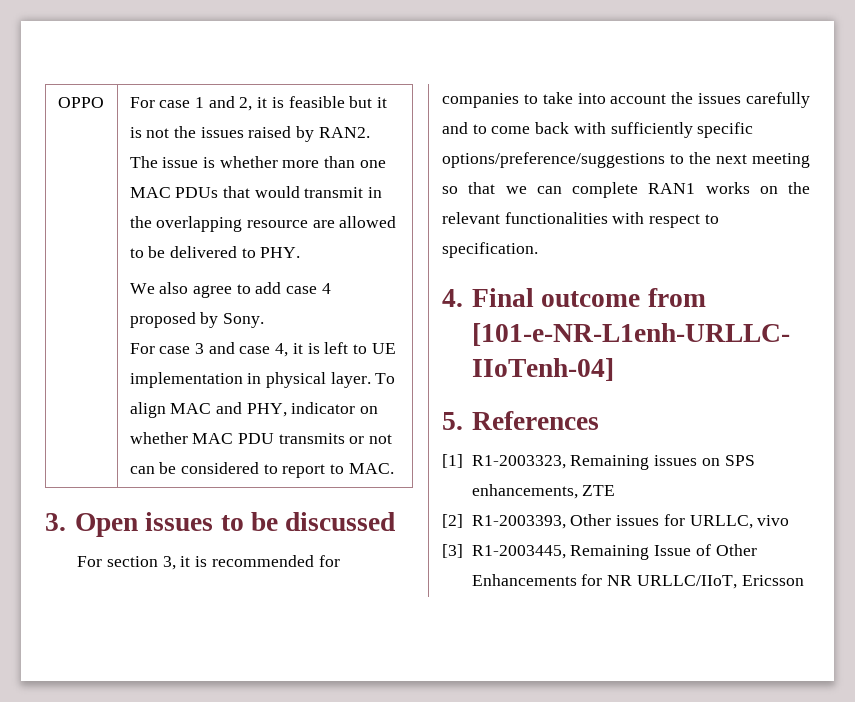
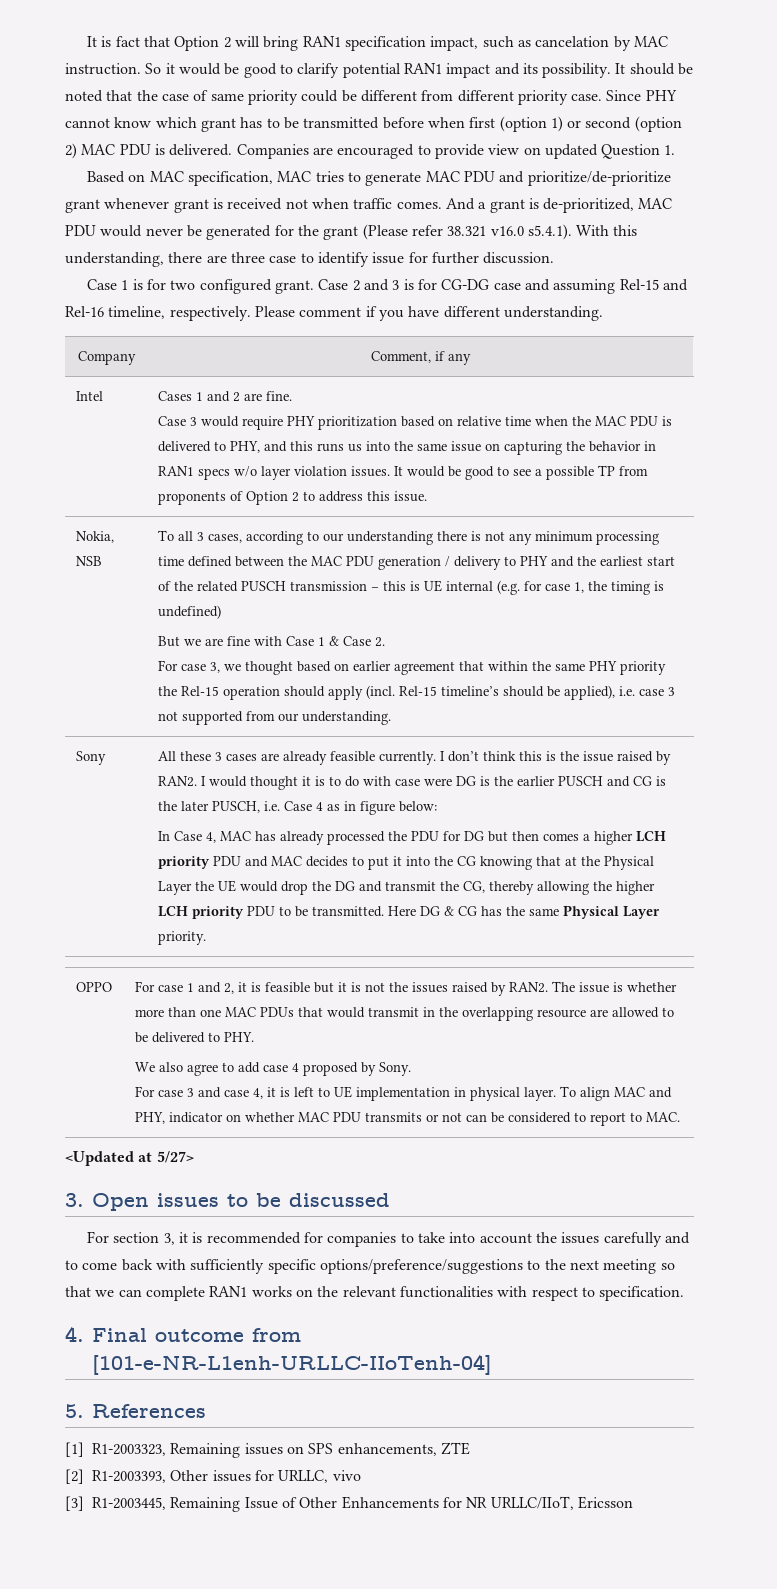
(57, 102) none -> [87,36,668,51] [65,63,694,78] [65,90,677,105] [65,116,682,132] [65,143,676,159] [87,171,671,186] [65,198,673,213] [65,224,638,240] [65,252,555,267] [87,279,688,294] [65,306,603,321] [78,351,136,365] [371,351,471,365] [76,391,104,401] [158,391,293,402] [158,416,673,430] [158,441,657,455] [158,465,649,480] [158,491,428,505] [76,531,115,543] [76,556,103,566] [158,530,660,545] [158,556,676,570] [158,580,665,595] [158,605,222,619] [158,636,386,647] [158,660,667,675] [158,685,676,700] [158,711,392,725] [76,751,107,765] [158,751,672,765] [158,776,667,790] [158,801,438,815] [158,831,667,845] [158,856,655,870] [158,880,656,895] [158,905,661,919] [158,931,207,945] It is fact that Option 2 will bring RAN1 specification impact, such as cancelation by MAC instruction. So it would be good to clarify potential RAN1 impact and its possibility. It should be noted that the case of same priority could be different from different priority case. Since PHY cannot know which grant has to be transmitted before when first (option 1) or second (option 2) MAC PDU is delivered. Companies are encouraged to provide view on updated Question 1. // Based on MAC specification, MAC tries to generate MAC PDU and prioritize/de-prioritize grant whenever grant is received not when traffic comes. And a grant is de-prioritized, MAC PDU would never be generated for the grant (Please refer 38.321 v16.0 s5.4.1). With this understanding, there are three case to identify issue for further discussion. // Case 1 is for two configured grant. Case 2 and 3 is for CG-DG case and assuming Rel-15 and Rel-16 timeline, respectively. Please comment if you have different understanding. // Company | Comment, if any // Intel | Cases 1 and 2 are fine. // Case 3 would require PHY prioritization based on relative time when the MAC PDU is delivered to PHY, and this runs us into the same issue on capturing the behavior in RAN1 specs w/o layer violation issues. It would be good to see a possible TP from proponents of Option 2 to address this issue. // Nokia, NSB | To all 3 cases, according to our understanding there is not any minimum processing time defined between the MAC PDU generation / delivery to PHY and the earliest start of the related PUSCH transmission – this is UE internal (e.g. for case 1, the timing is undefined) // But we are fine with Case 1 & Case 2. // For case 3, we thought based on earlier agreement that within the same PHY priority the Rel-15 operation should apply (incl. Rel-15 timeline’s should be applied), i.e. case 3 not supported from our understanding. // Sony | All these 3 cases are already feasible currently. I don’t think this is the issue raised by RAN2. I would thought it is to do with case were DG is the earlier PUSCH and CG is the later PUSCH, i.e. Case 4 as in figure below: // In Case 4, MAC has already processed the PDU for DG but then comes a higher LCH priority PDU and MAC decides to put it into the CG knowing that at the Physical Layer the UE would drop the DG and transmit the CG, thereby allowing the higher LCH priority PDU to be transmitted. Here DG & CG has the same Physical Layer priority. //
(394, 468) none -> [65,1151,194,1166] // <Updated at 5/27>

